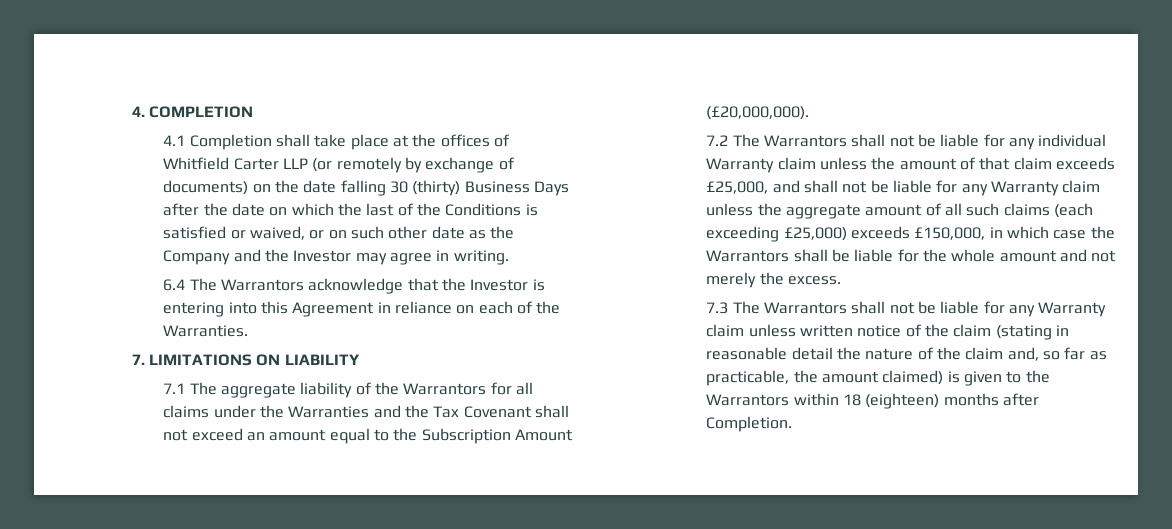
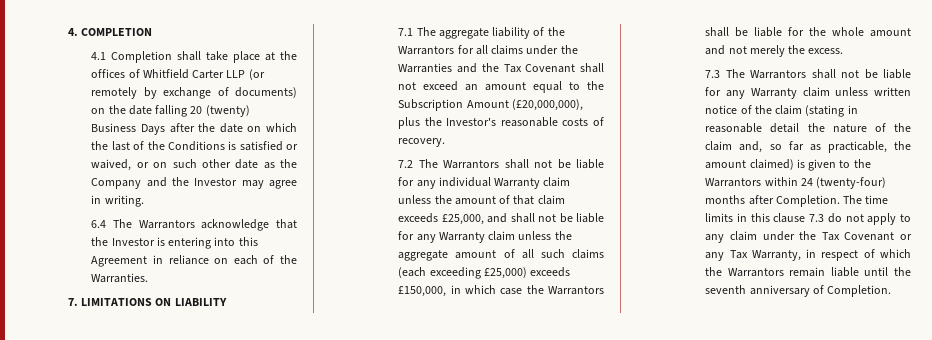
[389,180,461,196] 30 (thirty) -> [190,105,250,117] 20 (twenty)
[706,106,810,120] (£20,000,000). -> [511,99,583,111] [398,117,604,129] [398,138,446,147] (£20,000,000), plus the Investor's reasonable costs of recovery.
[842,393,940,409] 18 (eighteen) -> [800,177,887,189] 24 (twenty-four)
(793, 424) none -> [843,195,889,204] [705,213,911,225] [705,231,912,243] [705,249,911,261] [705,267,911,277] [705,285,892,297] The time limits in this clause 7.3 do not apply to any claim under the Tax Covenant or any Tax Warranty, in respect of which the Warrantors remain liable until the seventh anniversary of Completion.

